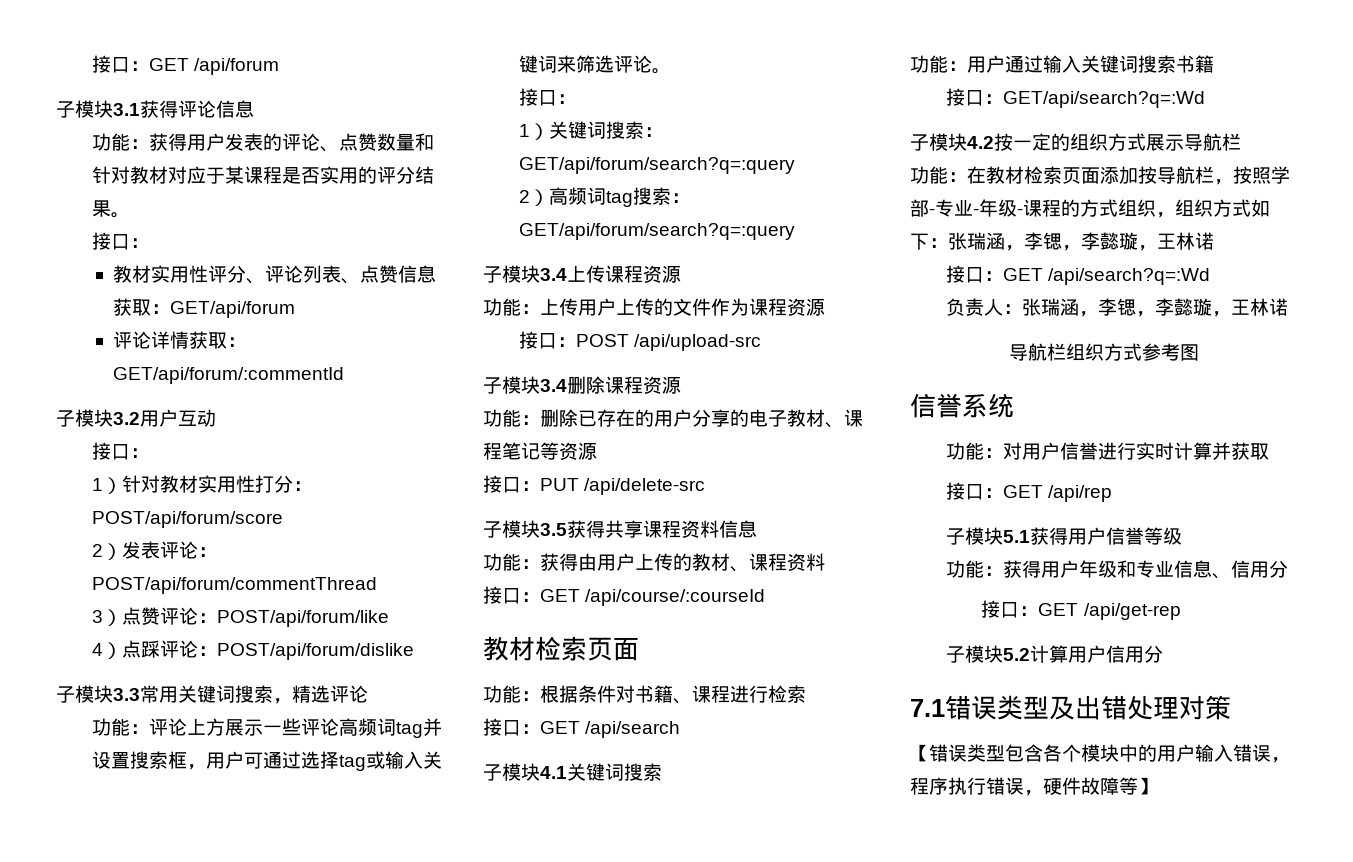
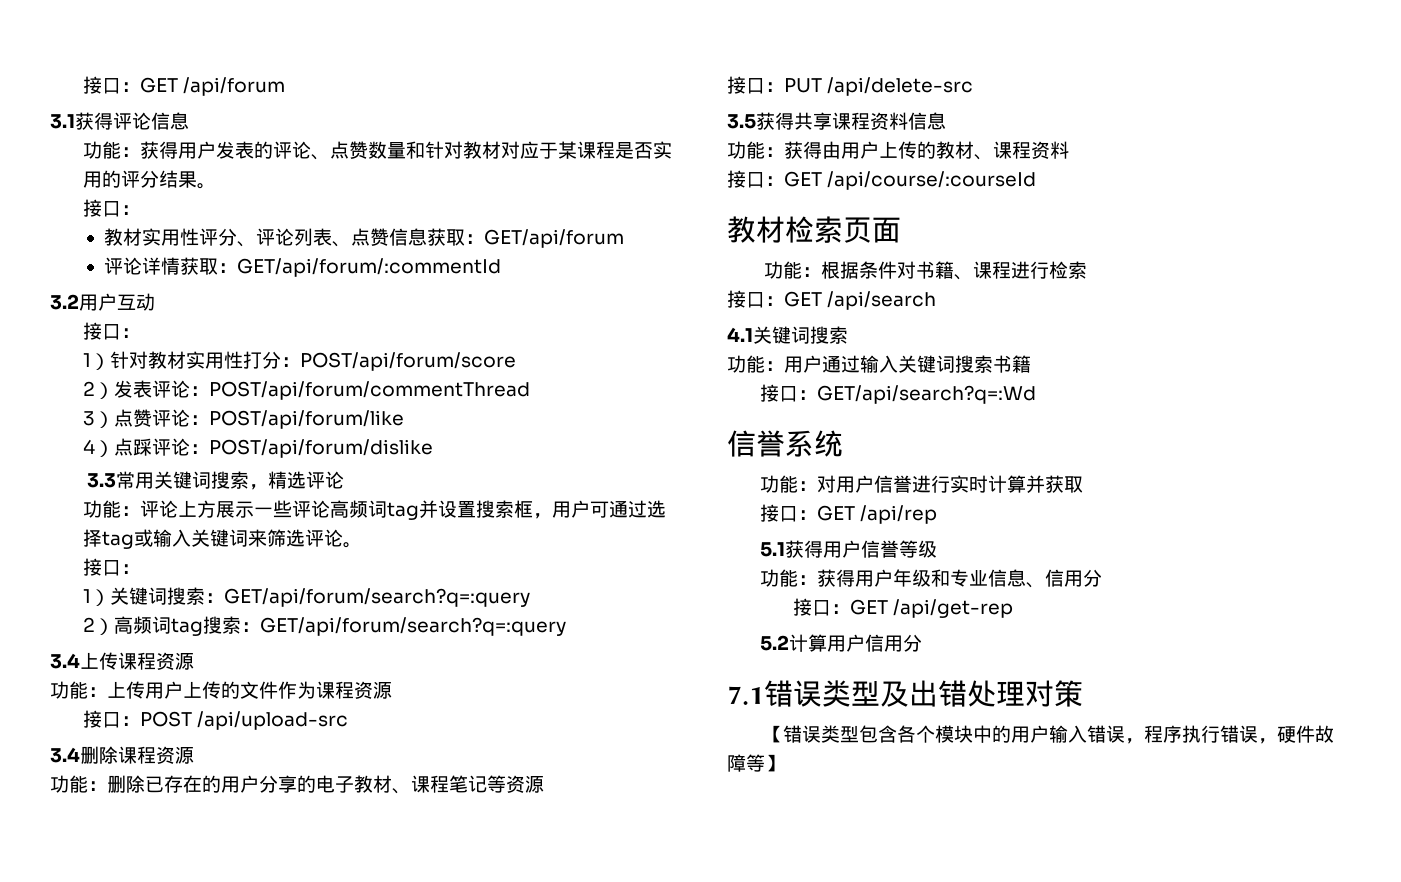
[56,100,113,118] 子模块 -> (286, 86) none
[56,409,113,427] 子模块 -> (502, 267) none
[56,685,113,703] 子模块 -> (434, 448) none
[483,265,540,283] 子模块 -> (567, 626) none
[483,376,540,394] 子模块 -> (349, 720) none
[483,520,540,538] 子模块 -> (974, 86) none
[483,763,540,781] 子模块 -> (937, 300) none
[910,133,1241,151] [910,166,1290,185] [910,199,1270,218] [910,232,1214,251] [945,265,1210,285] [945,298,1288,317] [1008,343,1199,361] // 子模块4.2按一定的组织方式展示导航栏 // 功能：在教材检索页面添加按导航栏，按照学部-专业-年级-课程的方式组织，组织方式如下：张瑞涵，李锶，李懿璇，王林诺 // 接口：GET /api/search?q=:Wd // 负责人：张瑞涵，李锶，李懿璇，王林诺 // 导航栏组织方式参考图 -> (1037, 394) none
[945,527,1003,545] 子模块 -> (938, 514) none
[945,645,1003,663] 子模块 -> (1014, 608) none

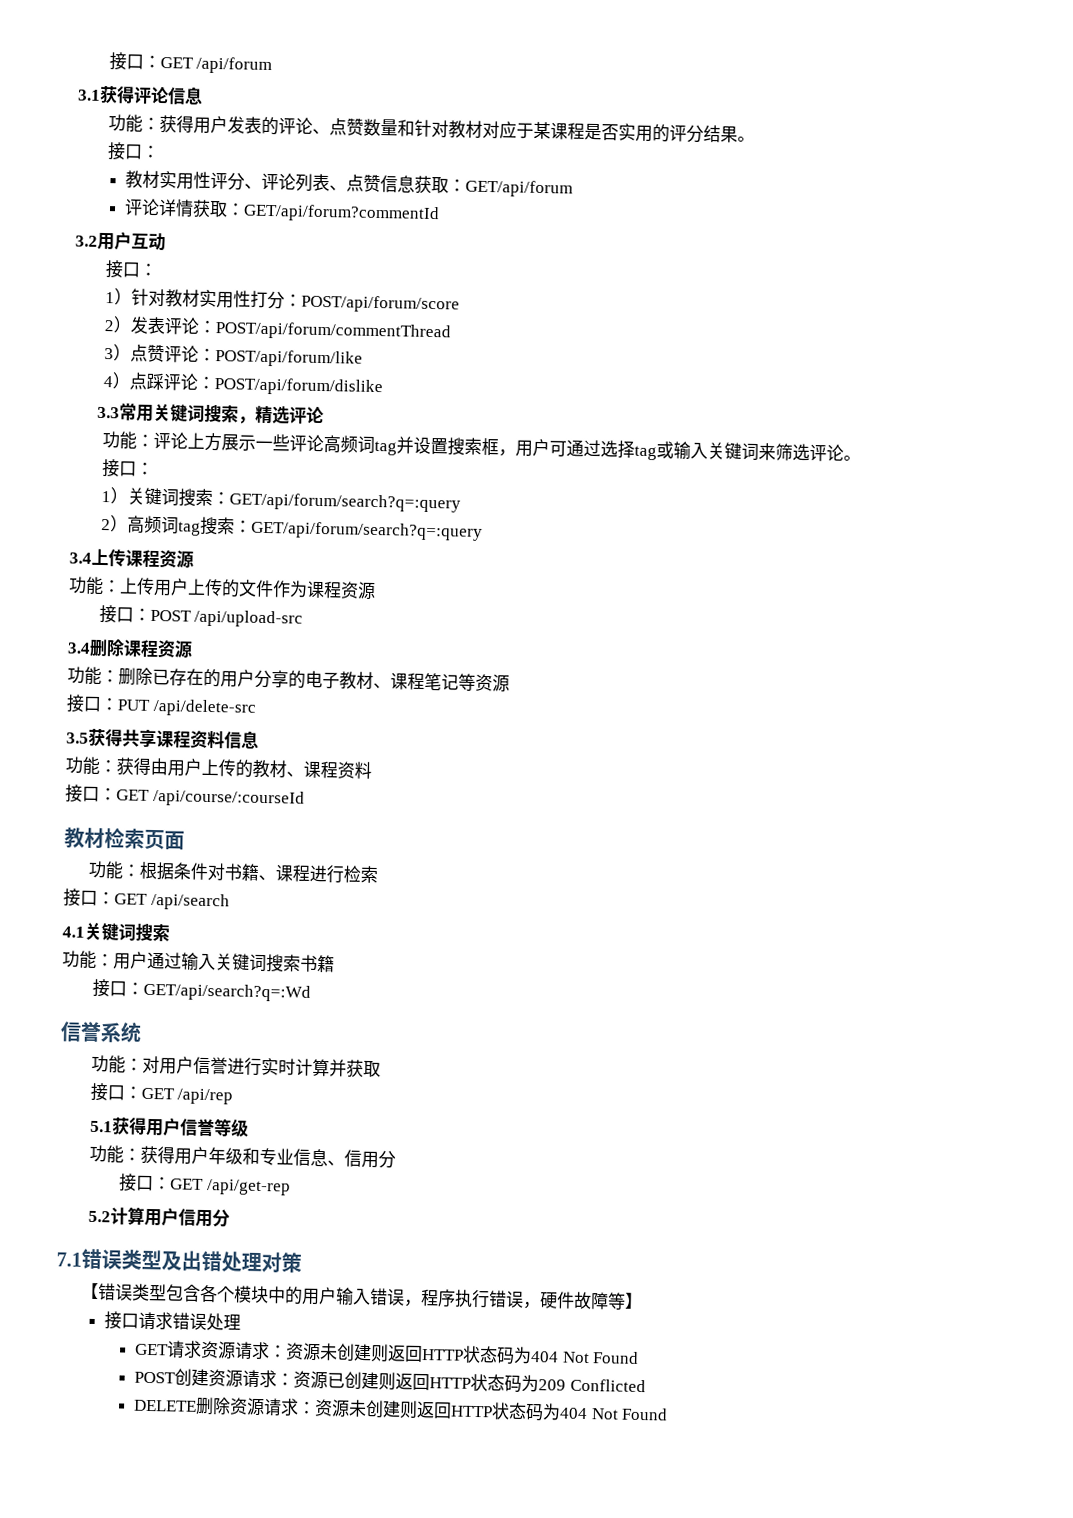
[237,258,502,277] GET/api/forum/:commentId -> [243,203,441,224] GET/api/forum?commentId
(784, 763) none -> [104,1311,242,1331] [134,1340,640,1365] [133,1368,646,1393] [132,1396,669,1422] // 接口请求错误处理 // GET请求资源请求：资源未创建则返回HTTP状态码为404 Not Found // POST创建资源请求：资源已创建则返回HTTP状态码为209 Conflicted // DELETE删除资源请求：资源未创建则返回HTTP状态码为404 Not Found

